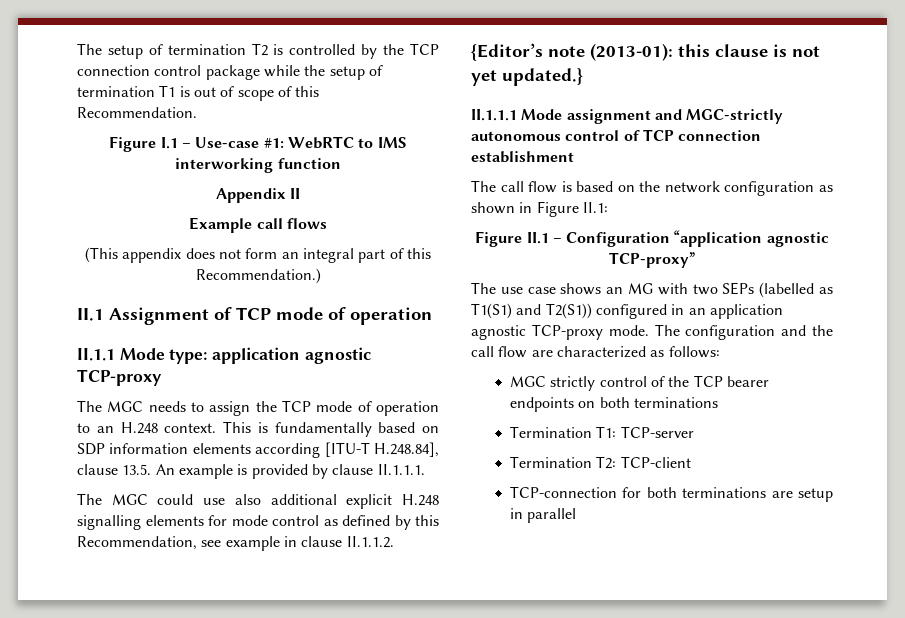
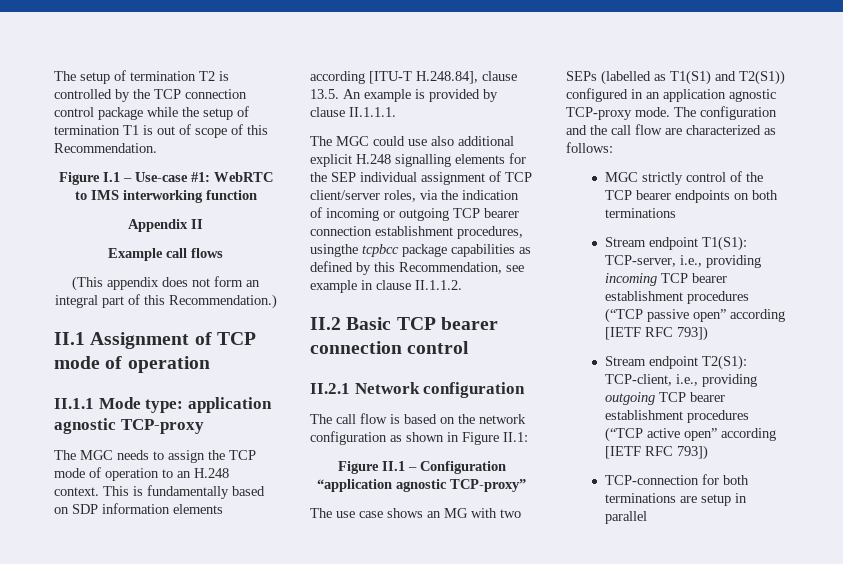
[231,515,319,526] mode control -> [310,171,532,185] [310,190,519,202] [310,207,519,221] [310,226,523,239] [310,244,515,257] the SEP individual assignment of TCP client/server roles, via the indication of incoming or outgoing TCP bearer connection establishment procedures, usingthe tcpbcc package capabilities
[471,43,820,61] [471,68,583,86] [471,109,784,124] [471,129,762,141] [471,151,574,163] {Editor’s note (2013-01): this clause is not yet updated.} // II.1.1.1 Mode assignment and MGC-strictly autonomous control of TCP connection establishment -> [310,317,498,330] [310,341,470,354] [310,382,526,398] II.2 Basic TCP bearer connection control // II.2.1 Network configuration
[510,426,694,438] [510,456,691,469] Termination T1: TCP-server // Termination T2: TCP-client -> [605,236,748,251] [605,255,762,268] [605,273,728,286] [605,291,750,304] [605,308,786,323] [605,326,709,341] [605,355,748,370] [605,374,758,387] [605,392,726,405] [605,410,750,423] [605,427,777,442] [605,445,709,460] Stream endpoint T1(S1): TCP-server, i.e., providing incoming TCP bearer establishment procedures (“TCP passive open” according [IETF RFC 793]) // Stream endpoint T2(S1): TCP-client, i.e., providing outgoing TCP bearer establishment procedures (“TCP active open” according [IETF RFC 793])

